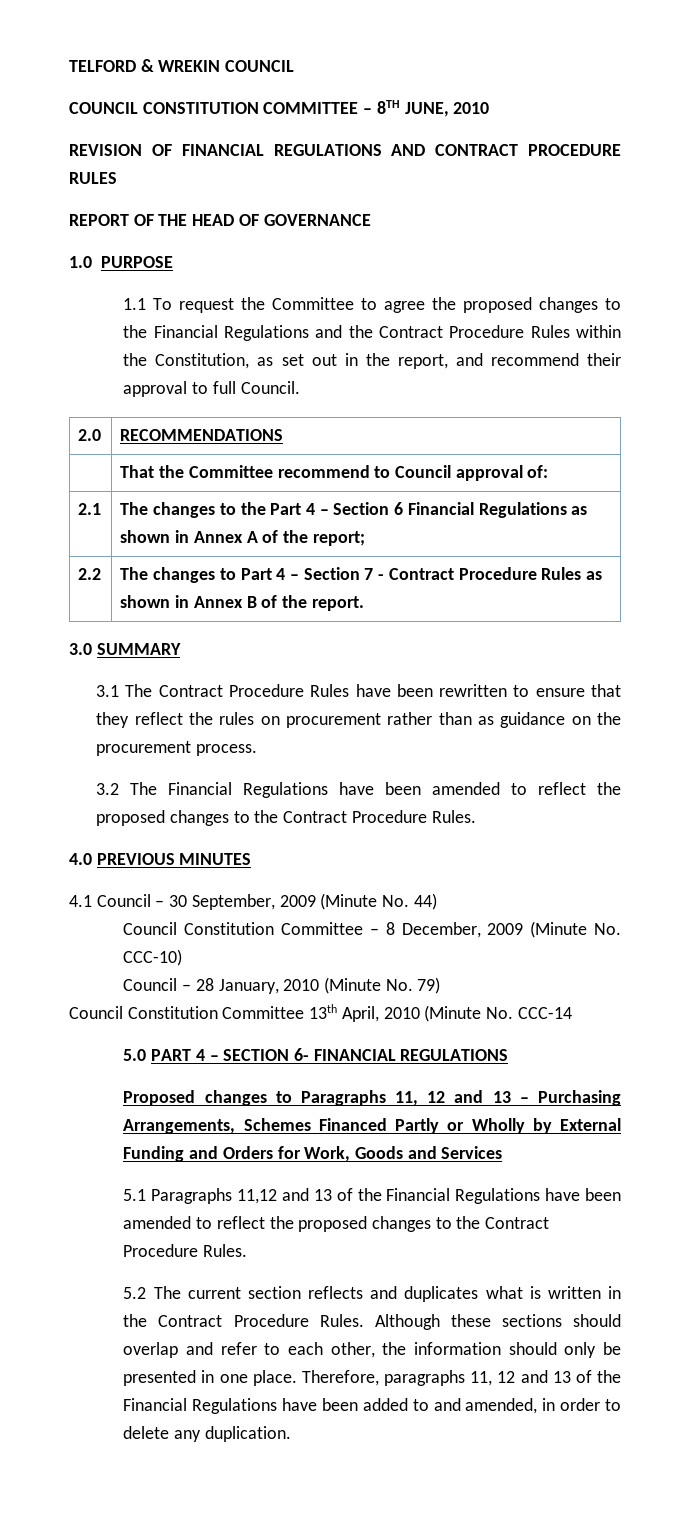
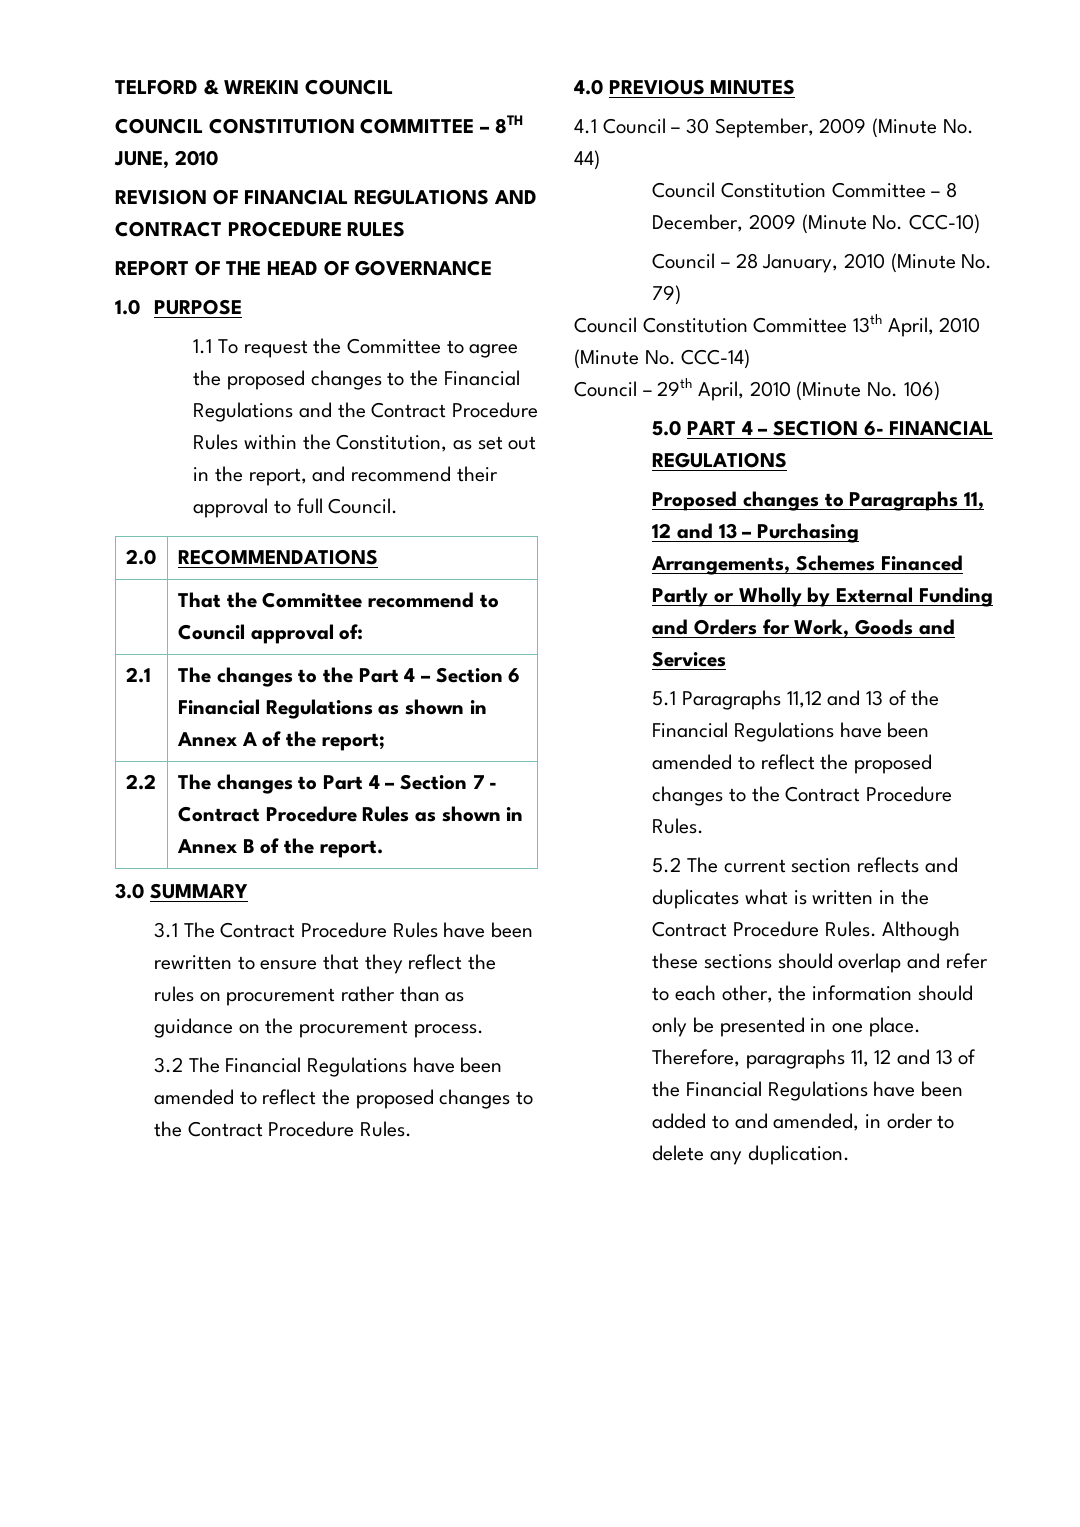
[517,1007,572,1019] CCC-14 -> [681,349,751,369] [574,378,940,401] CCC-14) // Council – 29th April, 2010 (Minute No. 106)

